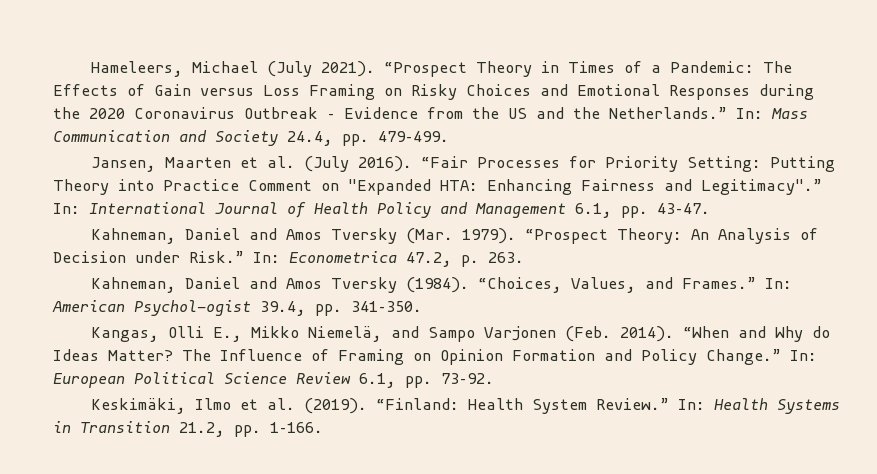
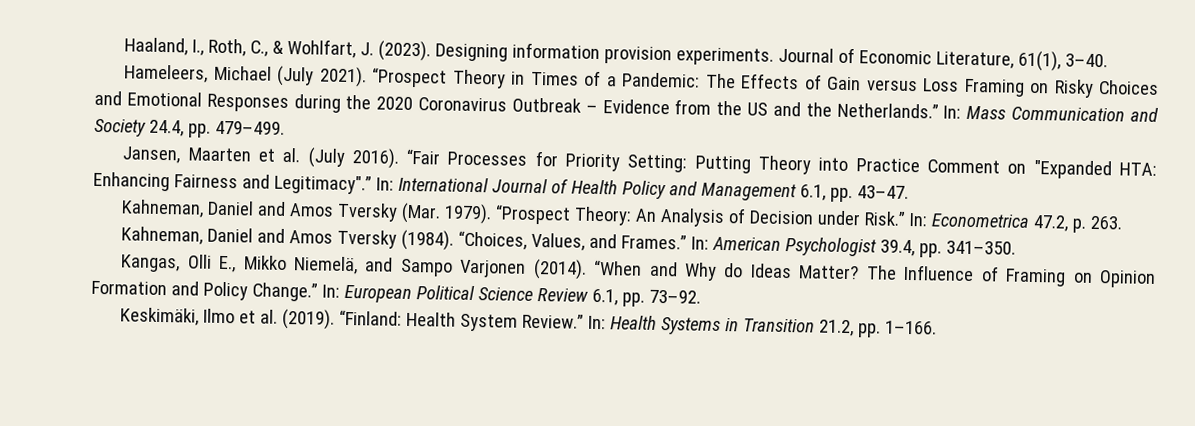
(91, 69) none -> [124,37,1109,72] Haaland, I., Roth, C., & Wohlfart, J. (2023). Designing information provision experiments. Journal of Economic Literature, 61(1), 3–40. //
[134,300,251,316] Psychol-ogist -> [785,237,878,257] Psychologist
[565,326,675,342] (Feb. 2014). -> [532,258,587,280] (2014).

